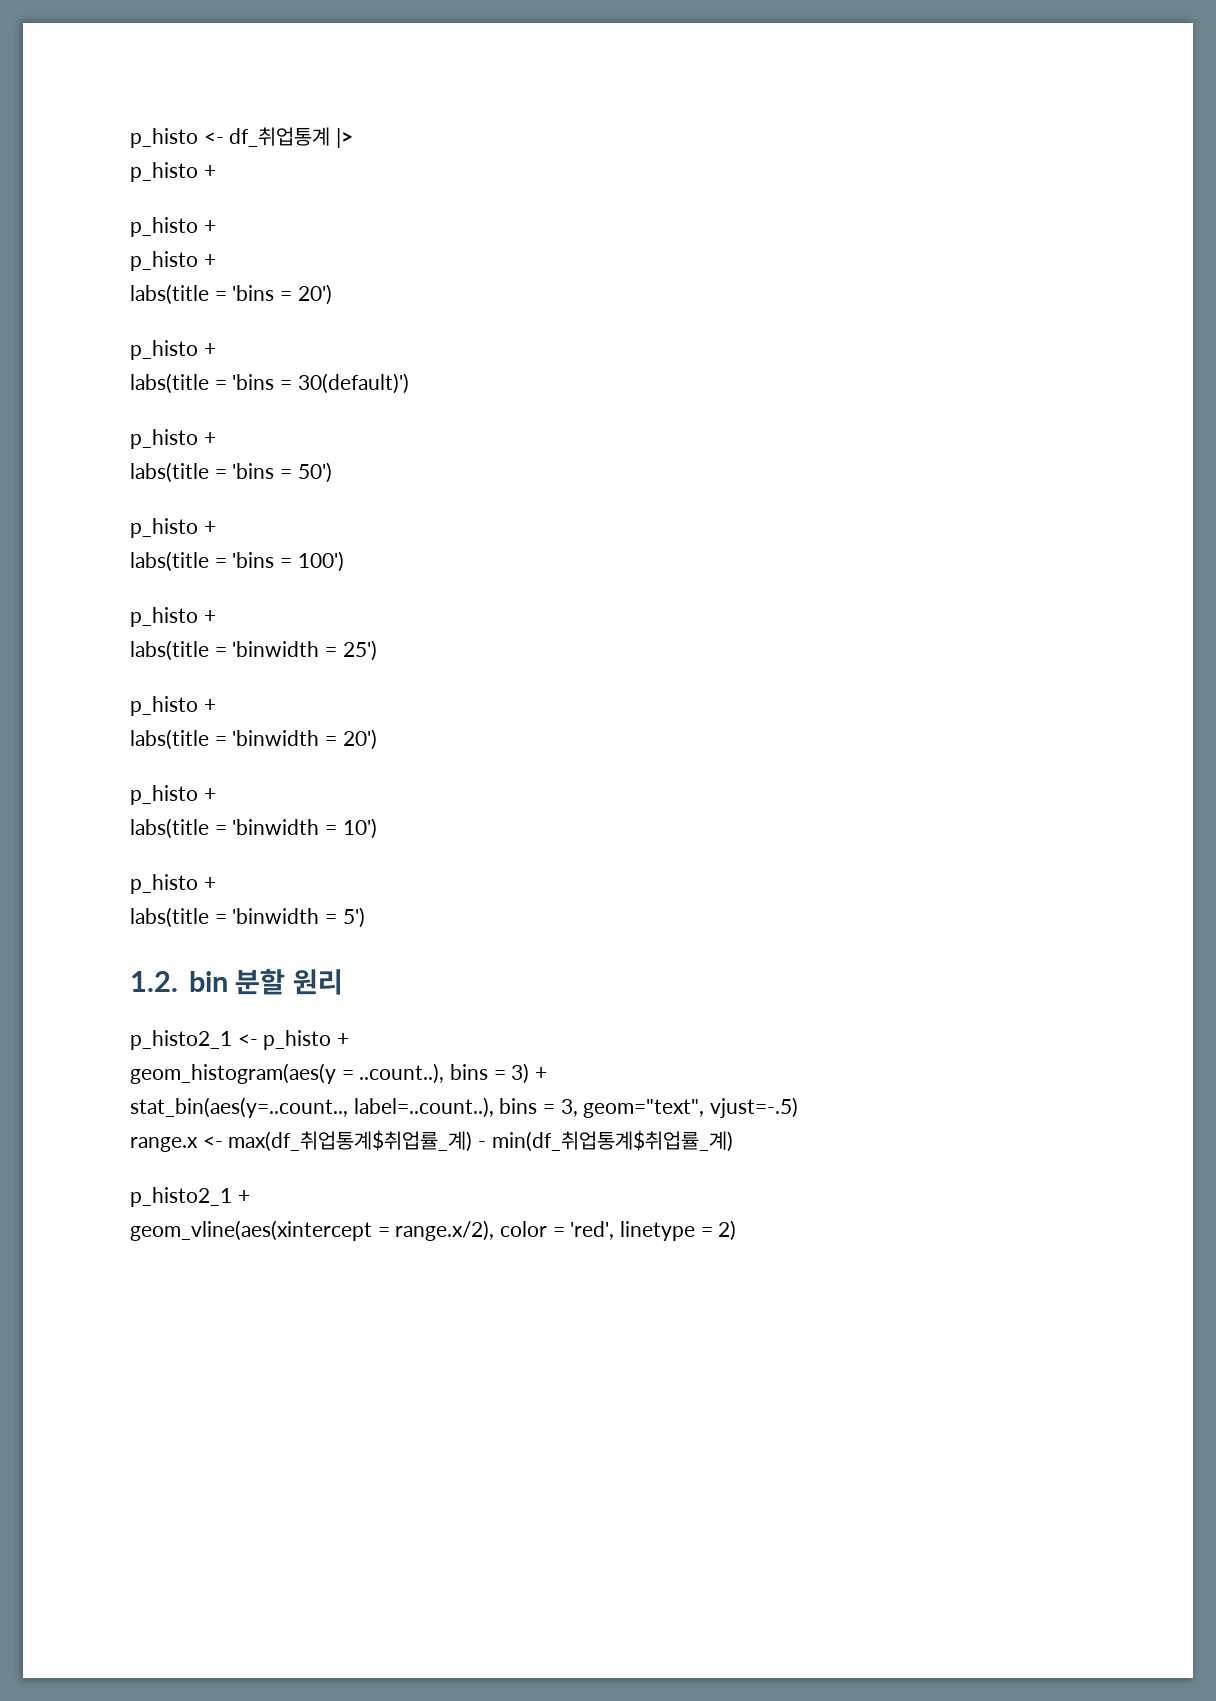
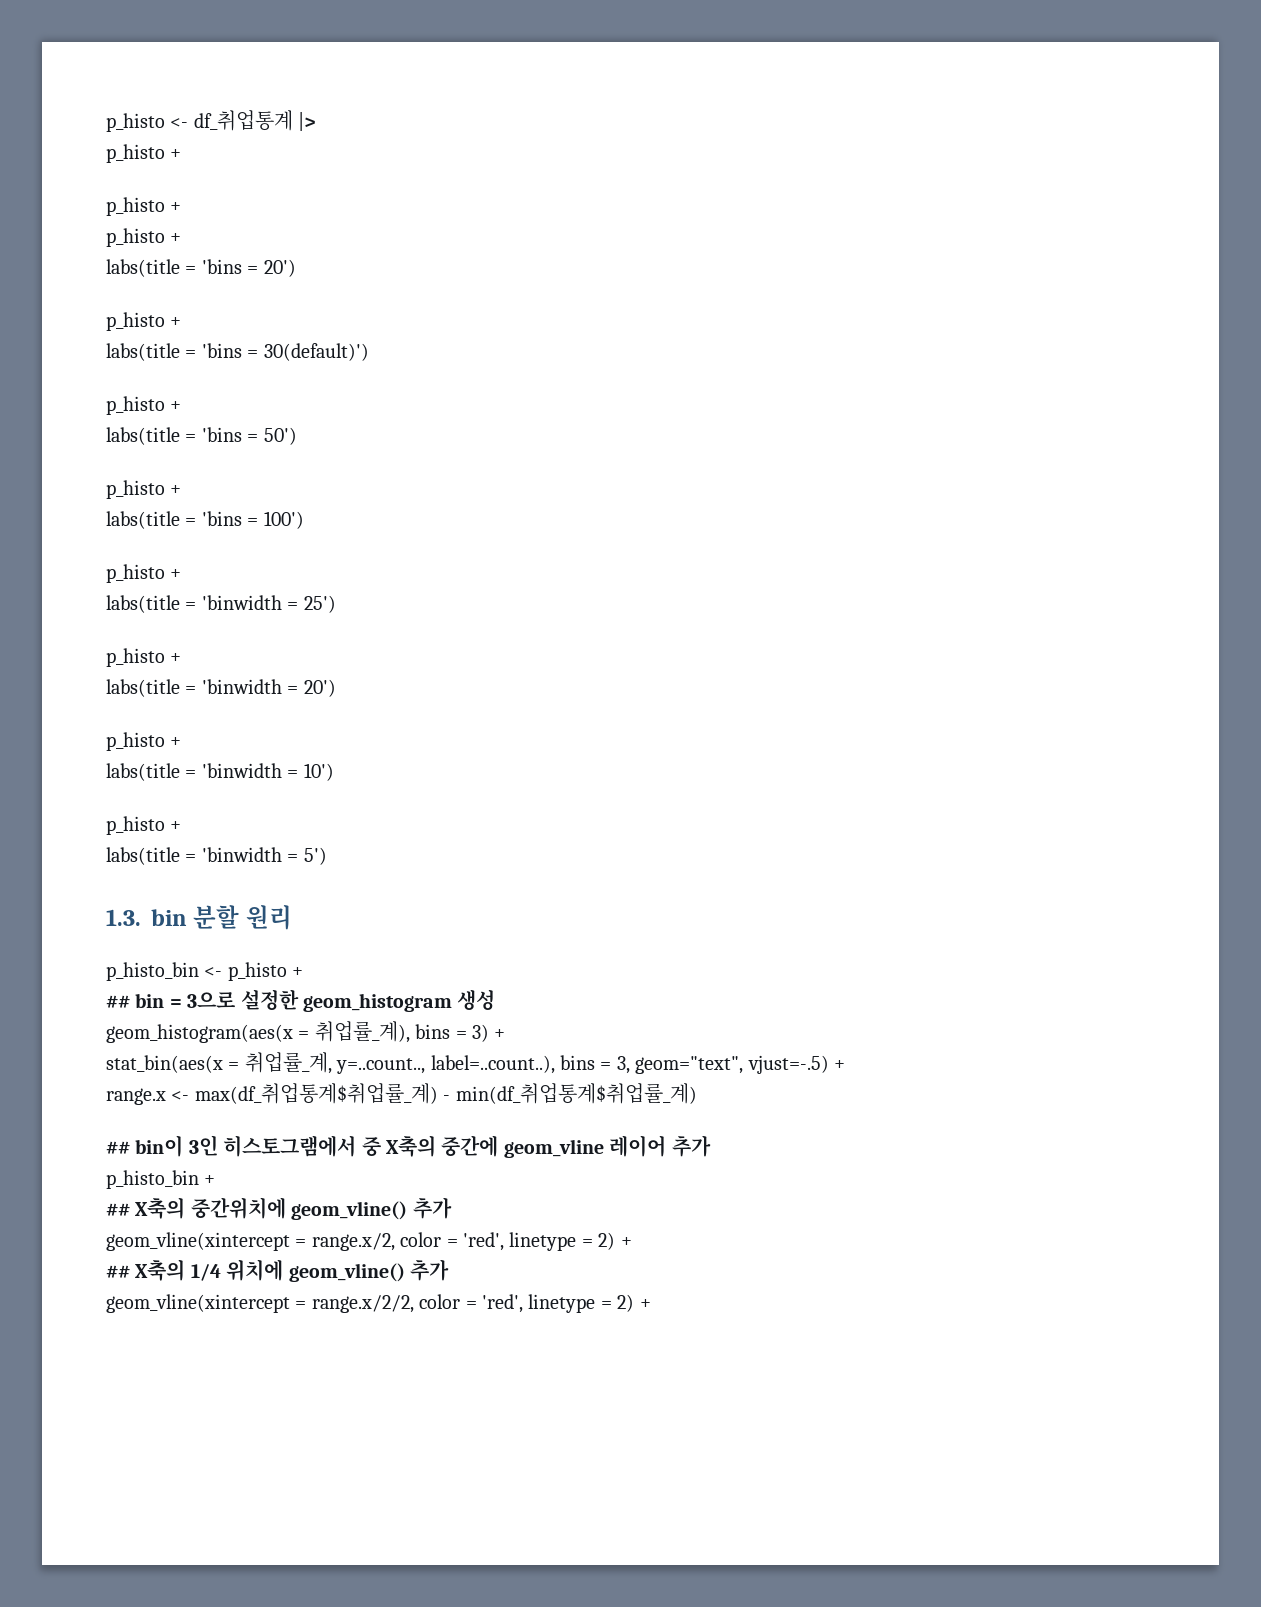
[130,971,178,992] 1.2. -> [106,909,141,926] 1.3.
[130,1030,232,1050] p_histo2_1 -> [106,962,199,981] p_histo_bin
[130,1063,445,1084] geom_histogram(aes(y = ..count..), -> [106,989,496,1012] [106,1021,410,1043] ## bin = 3으로 설정한 geom_histogram 생성 // geom_histogram(aes(x = 취업률_계),
[130,1097,348,1118] stat_bin(aes(y=..count.., -> [106,1052,426,1074] stat_bin(aes(x = 취업률_계, y=..count..,
(799, 1107) none -> [833,1060,845,1070] +
[130,1187,250,1207] [130,1220,737,1241] p_histo2_1 + // geom_vline(aes(xintercept = range.x/2), color = 'red', linetype = 2) -> [106,1135,711,1158] [106,1170,216,1189] [106,1197,452,1220] [106,1232,632,1251] [106,1259,449,1282] [106,1294,651,1313] ## bin이 3인 히스토그램에서 중 X축의 중간에 geom_vline 레이어 추가 // p_histo_bin + // ## X축의 중간위치에 geom_vline() 추가 // geom_vline(xintercept = range.x/2, color = 'red', linetype = 2) + // ## X축의 1/4 위치에 geom_vline() 추가 // geom_vline(xintercept = range.x/2/2, color = 'red', linetype = 2) +

